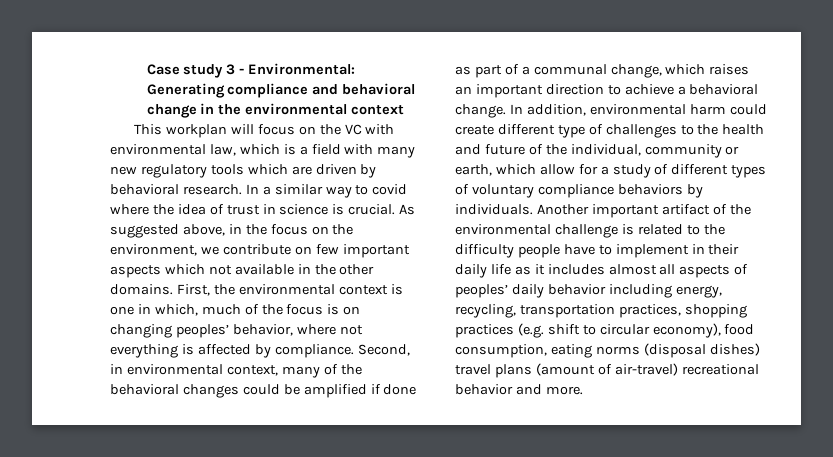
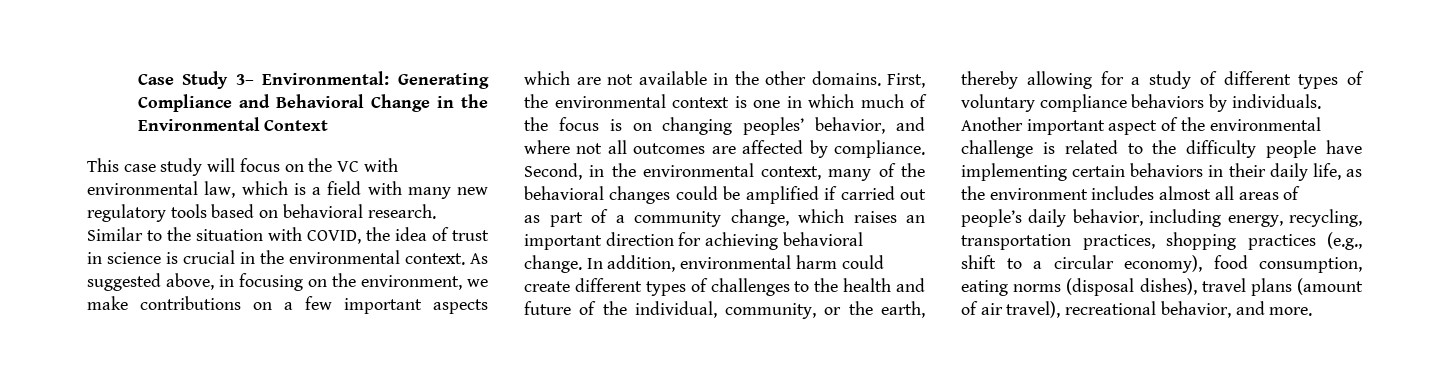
[183,63,356,78] [146,83,416,98] [146,103,405,118] study 3 - Environmental: Generating compliance and behavioral change in the environmental context -> [182,71,490,89] [137,94,489,112] [137,117,329,131] Study 3– Environmental: Generating Compliance and Behavioral Change in the Environmental Context
[165,124,227,138] workplan -> [123,158,203,176] case study
[247,164,377,178] [110,184,408,198] [110,204,149,215] which are driven by behavioral research. In a similar way to covid where -> [211,204,436,219] [87,227,361,244] based on behavioral research. Similar to the situation with COVID,
[348,204,396,215] crucial. -> [183,250,465,265] crucial in the environmental context.
[245,224,308,235] the focus -> [239,273,303,291] focusing
[222,244,312,255] contribute on -> [87,296,293,310] make contributions on a
(205, 269) none -> [576,77,601,85] are
[154,304,198,316] which, -> [808,94,854,108] which
(293, 330) none -> [896,117,925,131] and
[110,344,194,358] everything is -> [607,140,736,154] all outcomes are
(123, 369) none -> [611,163,636,177] the
[383,384,417,395] done -> [840,186,927,200] carried out
[533,64,607,75] communal -> [634,211,721,227] community
[607,84,686,95] to achieve a -> [678,232,779,250] for achieving
[557,125,585,138] type -> [645,281,686,296] types
[644,144,740,158] [455,164,575,176] community or earth, which allow -> [725,301,925,319] [961,71,1092,89] community, or the earth, thereby allowing
[661,204,710,215] artifact -> [1108,120,1158,135] aspect
[598,244,740,258] [455,264,749,278] [455,284,606,298] to implement in their daily life as it includes almost all aspects of peoples’ daily behavior -> [961,163,1362,181] [961,186,1301,200] [961,209,1143,227] implementing certain behaviors in their daily life, as the environment includes almost all areas of people’s daily behavior,
[517,323,544,338] (e.g. -> [1327,232,1362,250] (e.g.,
(596, 330) none -> [1033,261,1042,269] a
[709,343,760,356] dishes) -> [1139,278,1197,295] dishes),
[614,363,759,376] [455,384,513,395] air-travel) recreational behavior -> [980,301,1231,318] air travel), recreational behavior,

